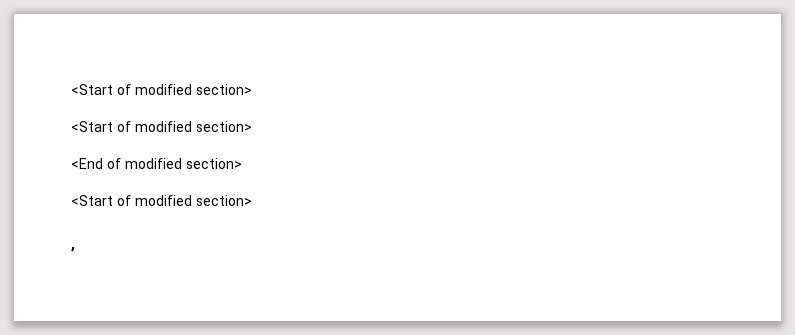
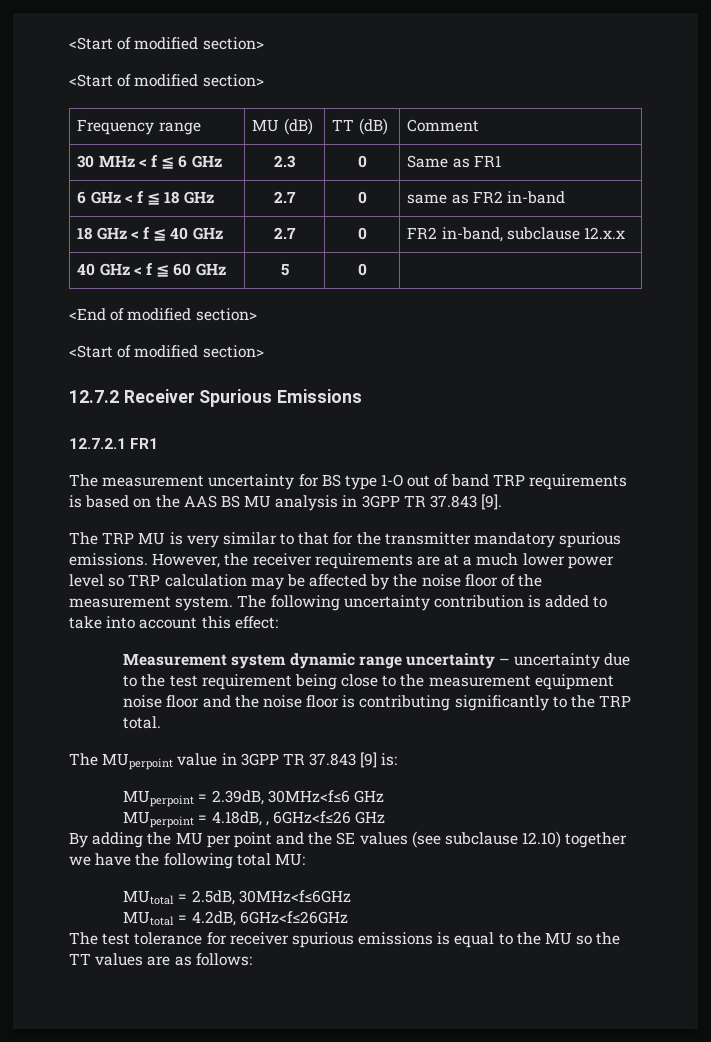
(252, 126) none -> [77,119,201,135] [252,118,313,135] [332,118,388,135] [407,119,480,132] [77,155,222,169] [274,155,296,168] [357,155,367,168] [407,155,501,168] [77,191,214,205] [274,191,296,203] [357,191,367,204] [407,191,565,204] [77,227,223,241] [274,227,296,239] [357,227,367,240] [407,227,625,242] [77,263,226,277] [280,263,289,276] [357,263,367,276] // Frequency range | MU (dB) | TT (dB) | Comment // 30 MHz < f ≦ 6 GHz | 2.3 | 0 | Same as FR1 // 6 GHz < f ≦ 18 GHz | 2.7 | 0 | same as FR2 in-band // 18 GHz < f ≦ 40 GHz | 2.7 | 0 | FR2 in-band, subclause 12.x.x // 40 GHz < f ≦ 60 GHz | 5 | 0 |
[71,247,75,252] , -> [69,389,363,407] [69,438,159,449] [69,474,628,490] [69,494,503,511] [69,532,622,548] [69,553,614,569] [69,574,543,590] [69,595,608,611] [69,616,278,629] [123,653,631,669] [123,674,614,690] [123,695,632,711] [123,716,162,729] [69,752,398,770] [123,790,384,807] [123,811,386,828] [69,831,628,848] [69,853,305,869] [123,890,351,905] [123,911,348,926] [69,932,621,948] [69,953,252,966] 12.7.2 Receiver Spurious Emissions // 12.7.2.1 FR1 // The measurement uncertainty for BS type 1-O out of band TRP requirements is based on the AAS BS MU analysis in 3GPP TR 37.843 [9]. // The TRP MU is very similar to that for the transmitter mandatory spurious emissions. However, the receiver requirements are at a much lower power level so TRP calculation may be affected by the noise floor of the measurement system. The following uncertainty contribution is added to take into account this effect: // Measurement system dynamic range uncertainty – uncertainty due to the test requirement being close to the measurement equipment noise floor and the noise floor is contributing significantly to the TRP total. // The MUperpoint value in 3GPP TR 37.843 [9] is: // MUperpoint = 2.39dB, 30MHz<f≤6 GHz // MUperpoint = 4.18dB, , 6GHz<f≤26 GHz // By adding the MU per point and the SE values (see subclause 12.10) together we have the following total MU: // MUtotal = 2.5dB, 30MHz<f≤6GHz // MUtotal = 4.2dB, 6GHz<f≤26GHz // The test tolerance for receiver spurious emissions is equal to the MU so the TT values are as follows:

